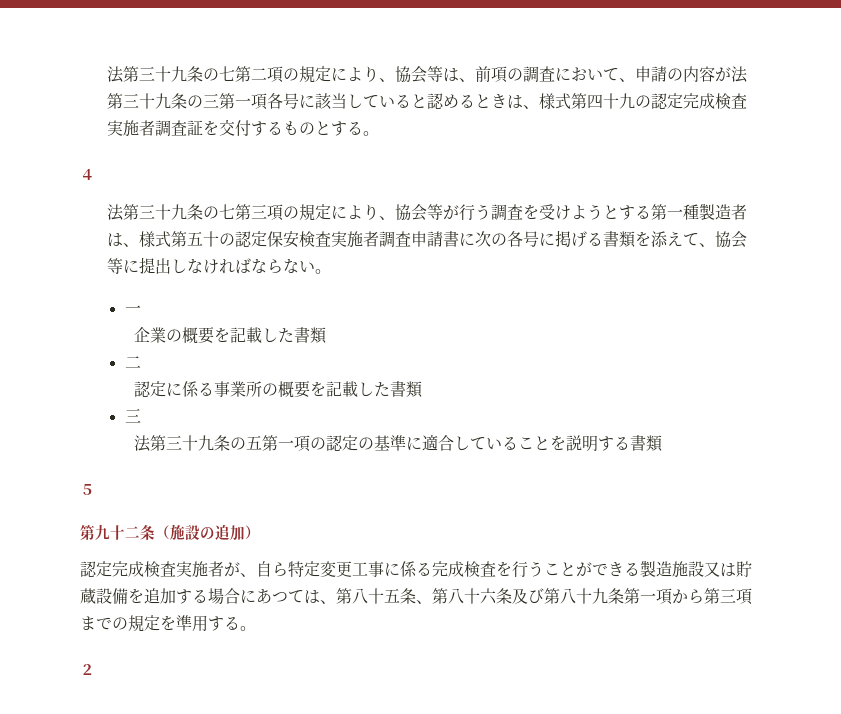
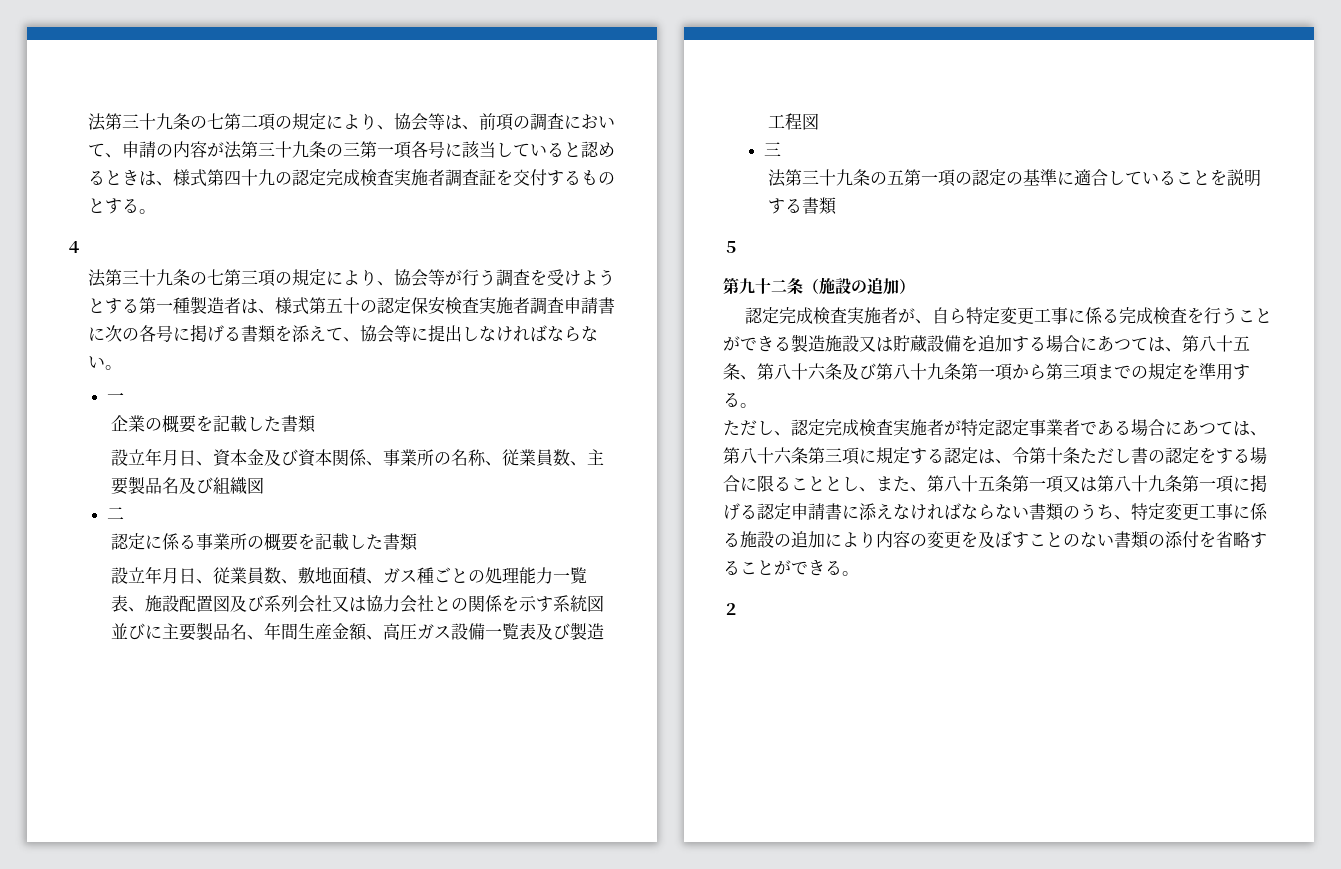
(327, 335) none -> [110,448,604,467] [110,476,264,495] // 設立年月日、資本金及び資本関係、事業所の名称、従業員数、主要製品名及び組織図
(423, 389) none -> [110,566,587,585] [110,595,604,613] [110,622,604,641] [767,113,819,130] // 設立年月日、従業員数、敷地面積、ガス種ごとの処理能力一覧表、施設配置図及び系列会社又は協力会社との関係を示す系統図並びに主要製品名、年間生産金額、高圧ガス設備一覧表及び製造工程図
(256, 628) none -> [723,419,1267,437] [723,447,1267,465] [723,474,1267,493] [723,503,1268,521] [723,531,1267,549] [723,560,859,576] // ただし、認定完成検査実施者が特定認定事業者である場合にあつては、第八十六条第三項に規定する認定は、令第十条ただし書の認定をする場合に限ることとし、また、第八十五条第一項又は第八十九条第一項に掲げる認定申請書に添えなければならない書類のうち、特定変更工事に係る施設の追加により内容の変更を及ぼすことのない書類の添付を省略することができる。

